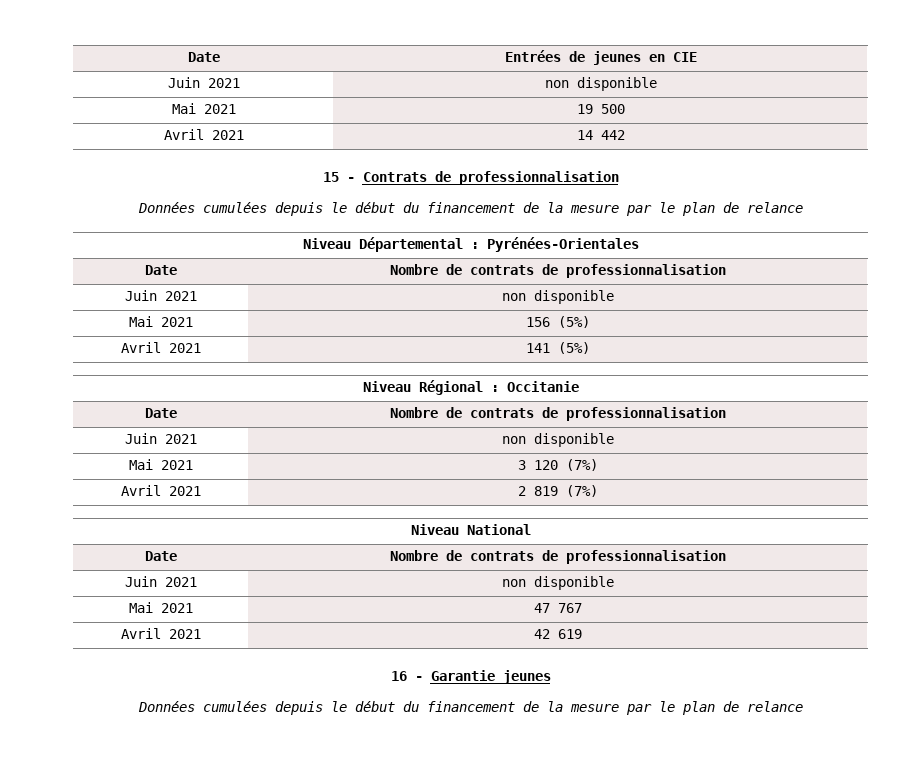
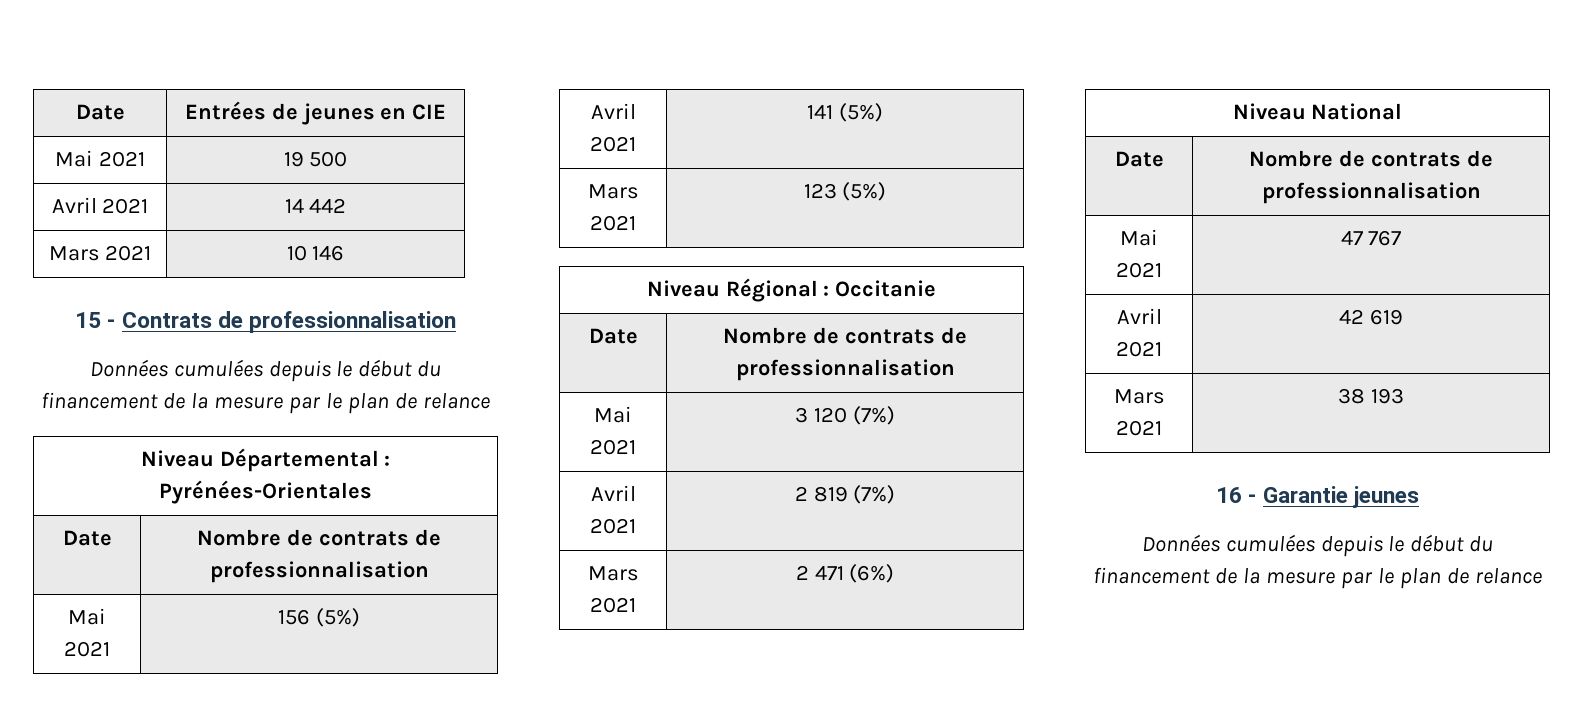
[167,77,240,88] [544,77,657,91] // Juin 2021 | non disponible -> (447, 112) none
(625, 135) none -> [48,245,152,261] [286,245,345,261] // Mars 2021 | 10 146
[125,290,197,301] [502,290,614,304] // Juin 2021 | non disponible -> (429, 572) none
(590, 348) none -> [587,184,639,199] [590,215,636,231] [803,182,887,201] // Mars 2021 | 123 (5%)
[125,433,197,444] [502,433,614,447] // Juin 2021 | non disponible -> (955, 370) none
(598, 491) none -> [587,566,639,581] [590,597,636,613] [795,564,895,583] // Mars 2021 | 2 471 (6%)
[125,576,197,587] [502,576,614,590] // Juin 2021 | non disponible -> (1481, 193) none
(582, 634) none -> [1113,389,1165,404] [1116,420,1162,436] [1338,388,1404,404] // Mars 2021 | 38 193

